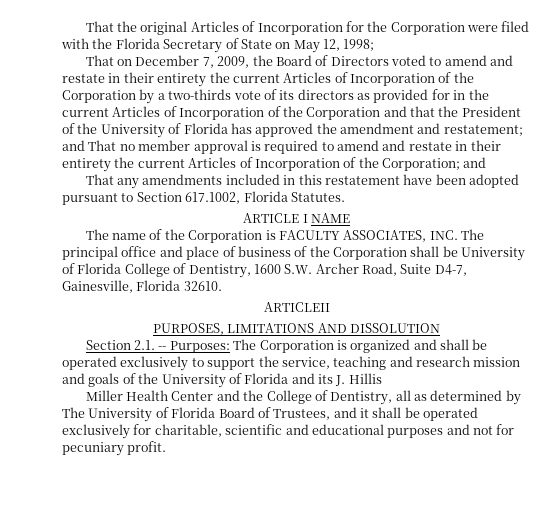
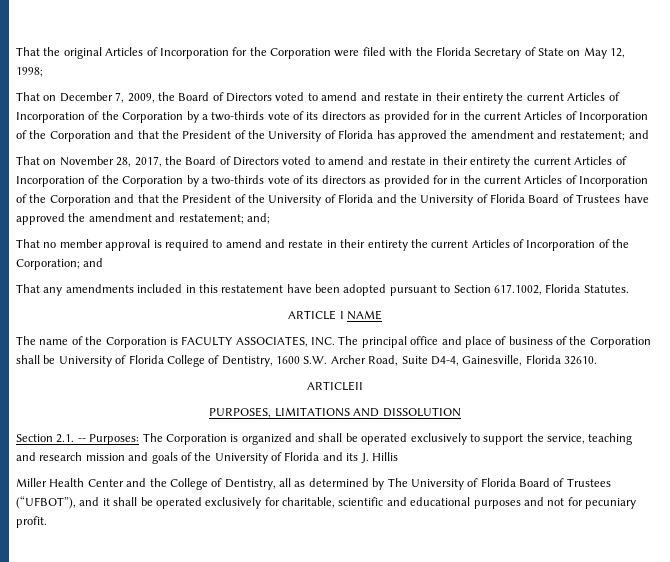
(85, 145) none -> [16,156,627,168] [16,175,649,187] [16,194,649,206] [16,213,270,225] // That on November 28, 2017, the Board of Directors voted to amend and restate in their entirety the current Articles of Incorporation of the Corporation by a two-thirds vote of its directors as provided for in the current Articles of Incorporation of the Corporation and that the President of the University of Florida and the University of Florida Board of Trustees have approved the amendment and restatement; and; //
[434,264,467,276] D4-7, -> [430,356,459,366] D4-4,
[273,409,331,420] Trustees, -> [566,478,611,487] [16,496,76,509] Trustees (“UFBOT”),

